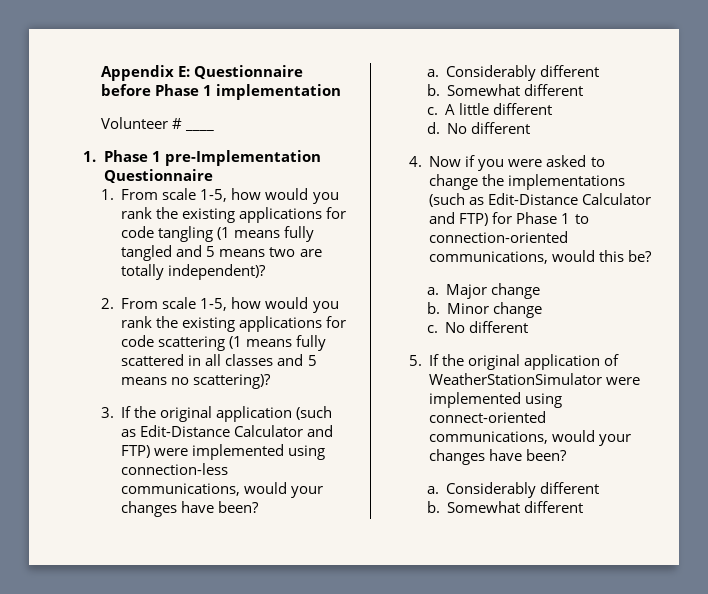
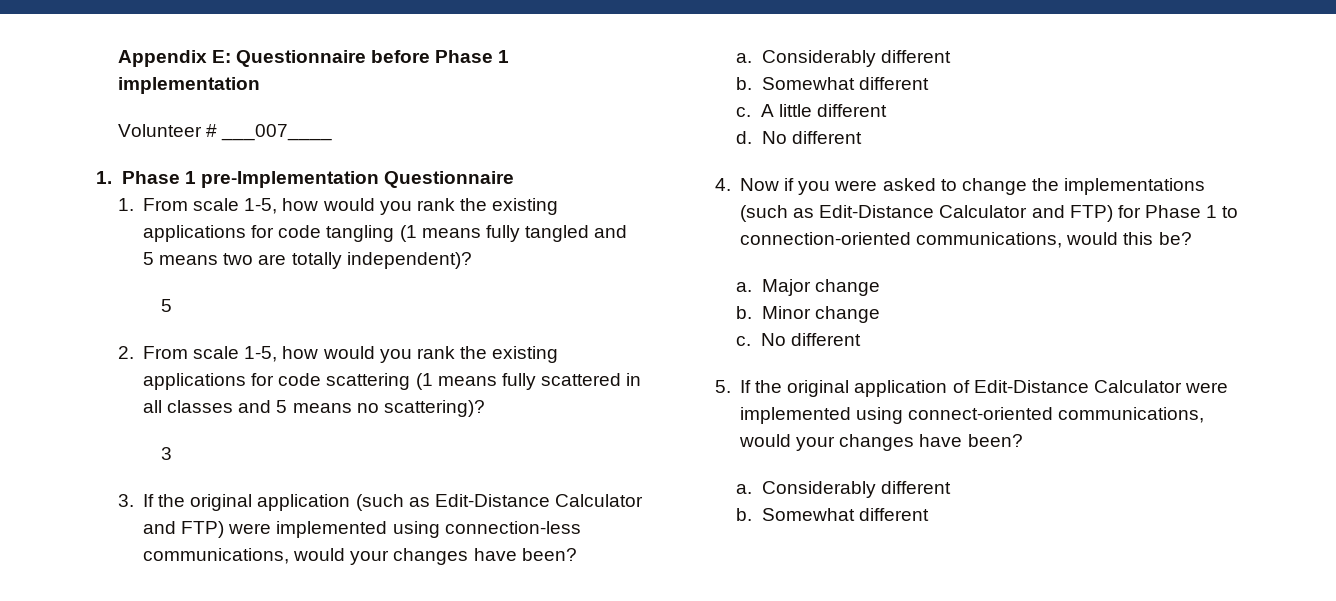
[184,129,214,131] ____ -> [220,124,332,141] ___007____
(267, 272) none -> [160,299,172,312] // 5
(272, 381) none -> [160,447,172,460] // 3
[429,373,603,385] WeatherStationSimulator -> [973,380,1182,393] Edit-Distance Calculator

